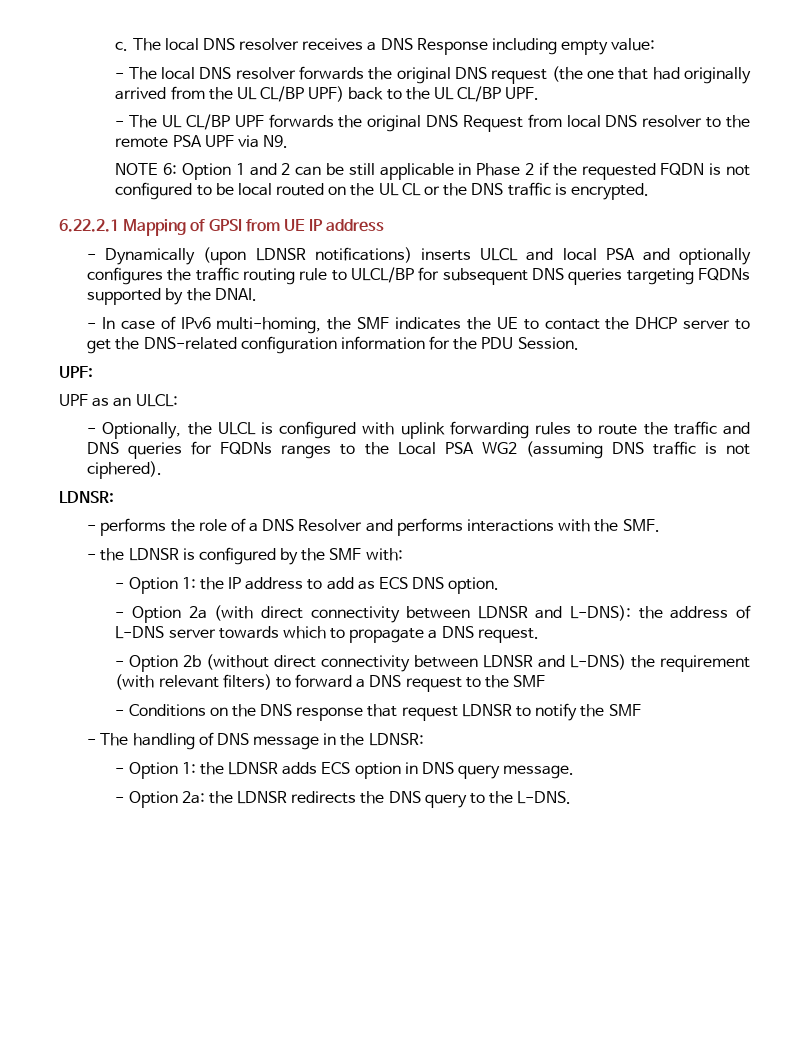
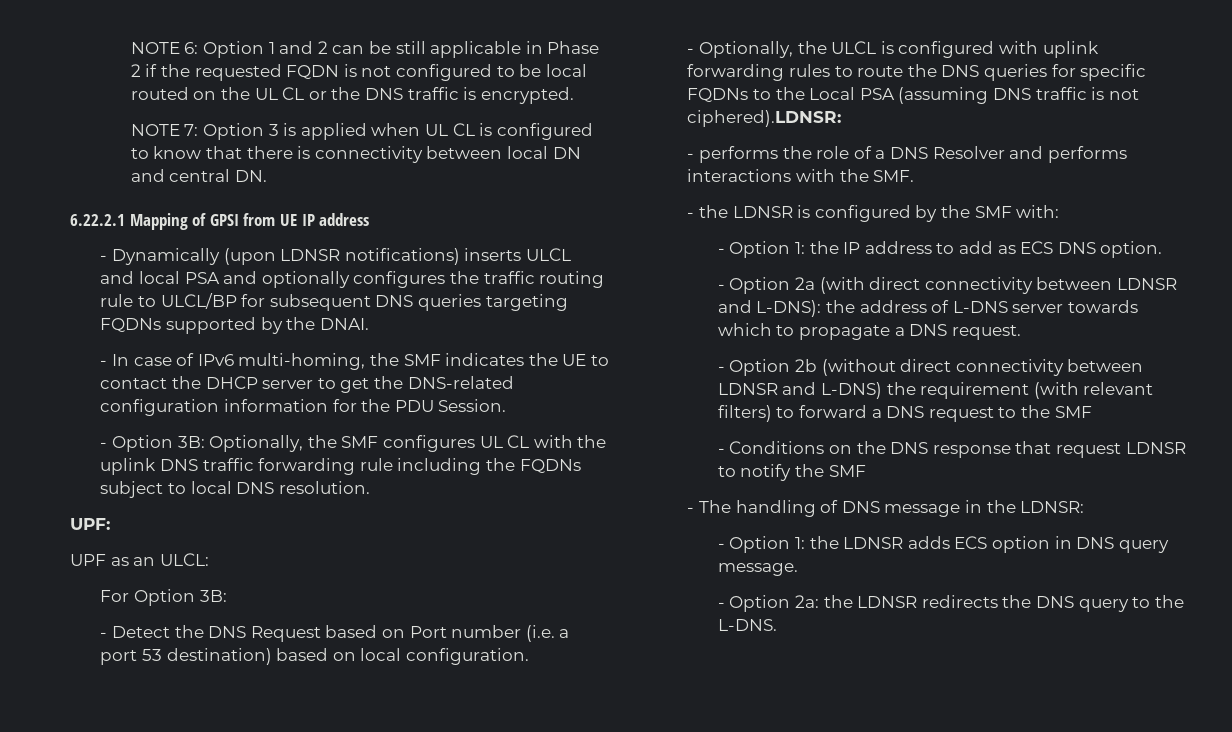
[115,38,656,55] [115,66,751,84] [115,86,540,102] [115,114,750,132] [115,135,289,148] c. The local DNS resolver receives a DNS Response including empty value: // - The local DNS resolver forwards the original DNS request (the one that had originally arrived from the UL CL/BP UPF) back to the UL CL/BP UPF. // - The UL CL/BP UPF forwards the original DNS Request from local DNS resolver to the remote PSA UPF via N9. // -> (130, 48) none
(649, 191) none -> [130,123,593,140] [130,146,581,163] [130,169,268,182] // NOTE 7: Option 3 is applied when UL CL is configured to know that there is connectivity between local DN and central DN.
(579, 343) none -> [100,435,607,452] [100,458,581,475] [100,481,370,498] // - Option 3B: Optionally, the SMF configures UL CL with the uplink DNS traffic forwarding rule including the FQDNs subject to local DNS resolution.
(178, 400) none -> [100,589,227,606] [100,625,570,642] [100,648,529,665] // For Option 3B: // - Detect the DNS Request based on Port number (i.e. a port 53 destination) based on local configuration.
[673,421,750,435] traffic and -> (937, 70) none
[220,442,332,459] FQDNs ranges -> [1080,64,1147,81] [687,88,749,103] specific FQDNs
[481,442,517,454] WG2 -> (895, 94) none
[87,461,163,479] [59,491,114,503] ciphered). // LDNSR: -> [687,110,842,127] ciphered).LDNSR:

